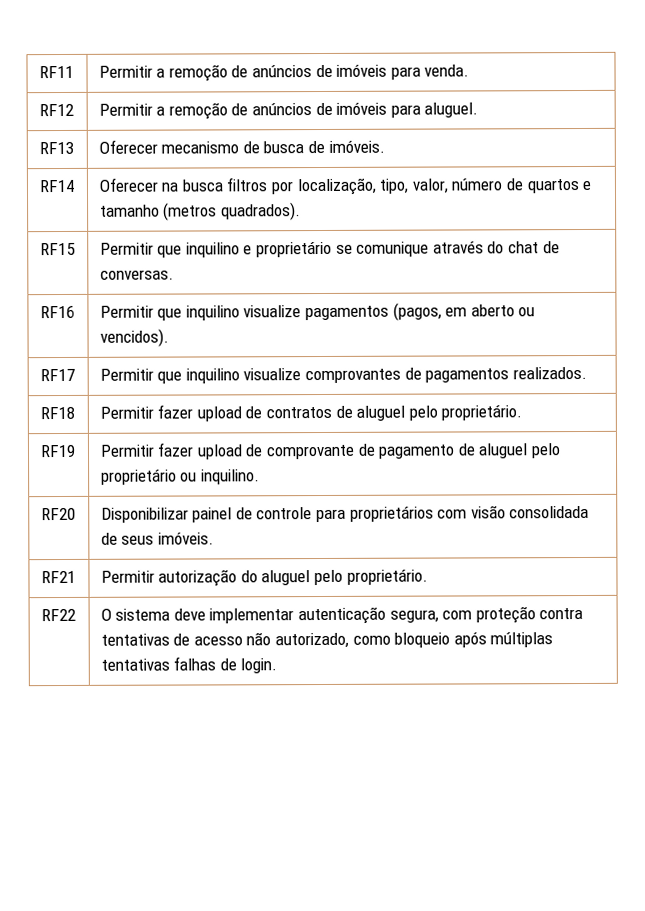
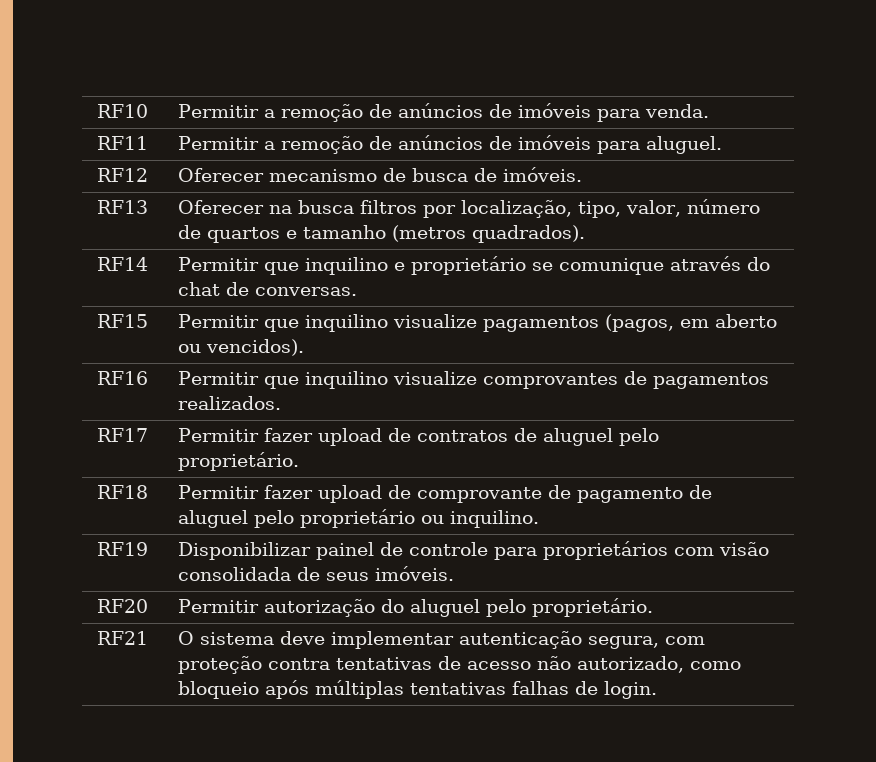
[38,65,74,79] RF11 -> [96,104,148,118] RF10
[38,103,74,117] RF12 -> [96,136,148,150] RF11
[38,141,74,155] RF13 -> [96,168,148,182] RF12
[38,179,74,193] RF14 -> [96,200,148,214] RF13
[39,242,76,256] RF15 -> [96,257,148,271] RF14
[39,305,75,319] RF16 -> [96,314,148,328] RF15
[39,368,75,382] RF17 -> [96,371,148,385] RF16
[39,406,75,420] RF18 -> [96,428,148,442] RF17
[39,444,76,458] RF19 -> [96,485,148,499] RF18
[40,507,76,521] RF20 -> [96,542,148,556] RF19
[40,570,76,584] RF21 -> [96,599,148,613] RF20
[40,608,76,622] RF22 -> [96,631,148,645] RF21

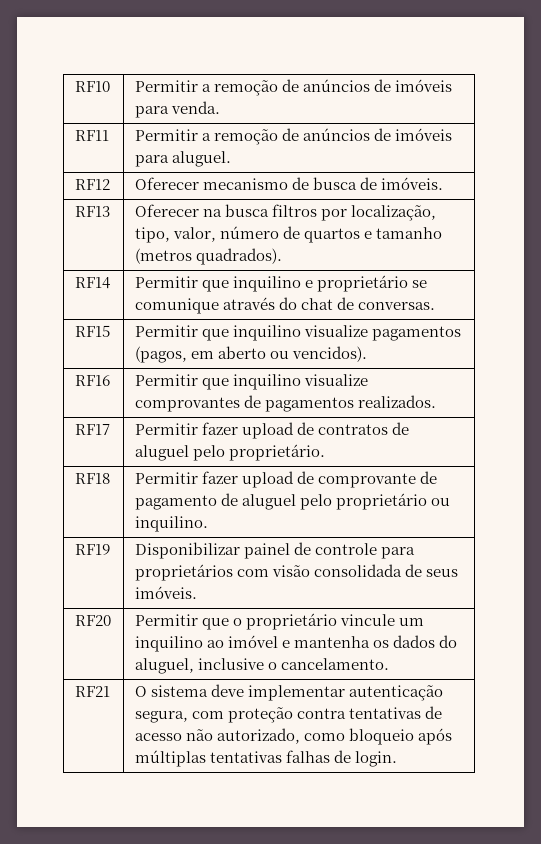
[263,598,653,617] autorização do aluguel pelo proprietário. -> [201,613,425,630] [134,635,458,652] [134,658,390,674] que o proprietário vincule um inquilino ao imóvel e mantenha os dados do aluguel, inclusive o cancelamento.

